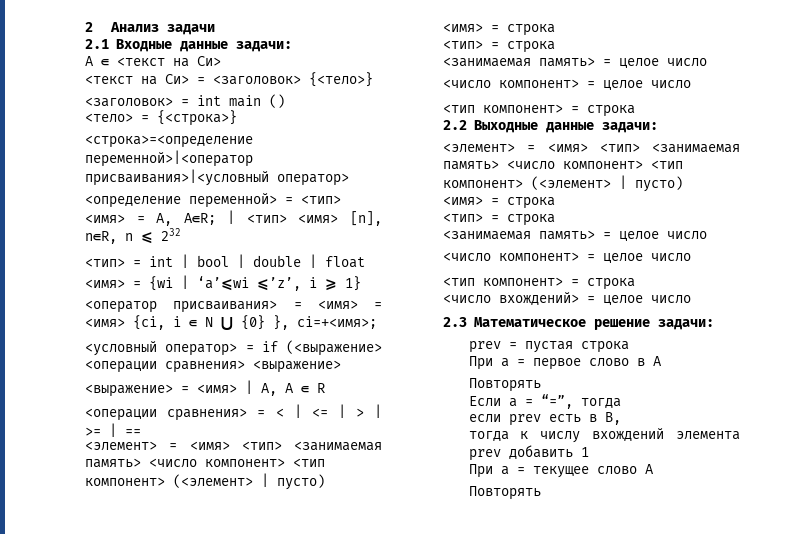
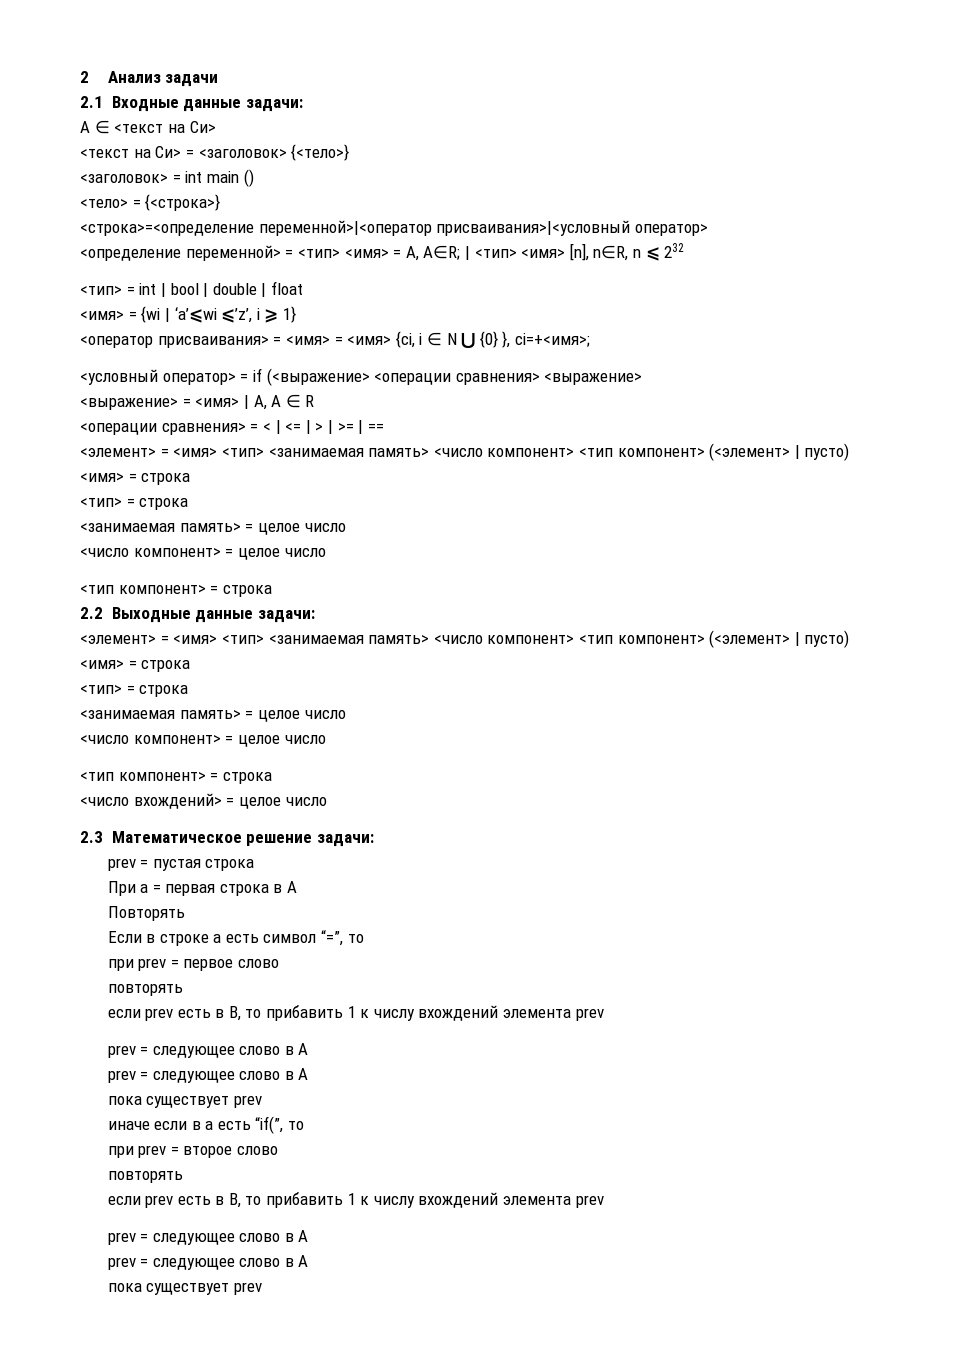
[532,358,629,370] первое слово -> [165,884,269,896] первая строка
[508,394,621,409] [468,412,621,426] [468,428,740,443] [468,445,589,461] [468,464,654,478] [468,486,541,500] a = “=”, тогда // если prev есть в B, // тогда к числу вхождений элемента prev добавить 1 // При a = текущее слово A // Повторять -> [146,930,364,946] [107,958,279,971] [107,984,183,996] [107,1005,604,1021] [107,1043,309,1058] [107,1068,309,1083] [107,1095,262,1108] [107,1116,305,1134] [107,1145,278,1158] [107,1171,183,1183] [107,1192,604,1208] [107,1230,309,1245] [107,1255,309,1270] [107,1282,262,1295] в строке а есть символ “=”, то // при prev = первое слово // повторять // если prev есть в B, то прибавить 1 к числу вхождений элемента prev // prev = следующее слово в A // prev = следующее слово в А // пока существует prev // иначе если в a есть “if(”, то // при prev = второе слово // повторять // если prev есть в B, то прибавить 1 к числу вхождений элемента prev // prev = следующее слово в A // prev = следующее слово в А // пока существует prev

